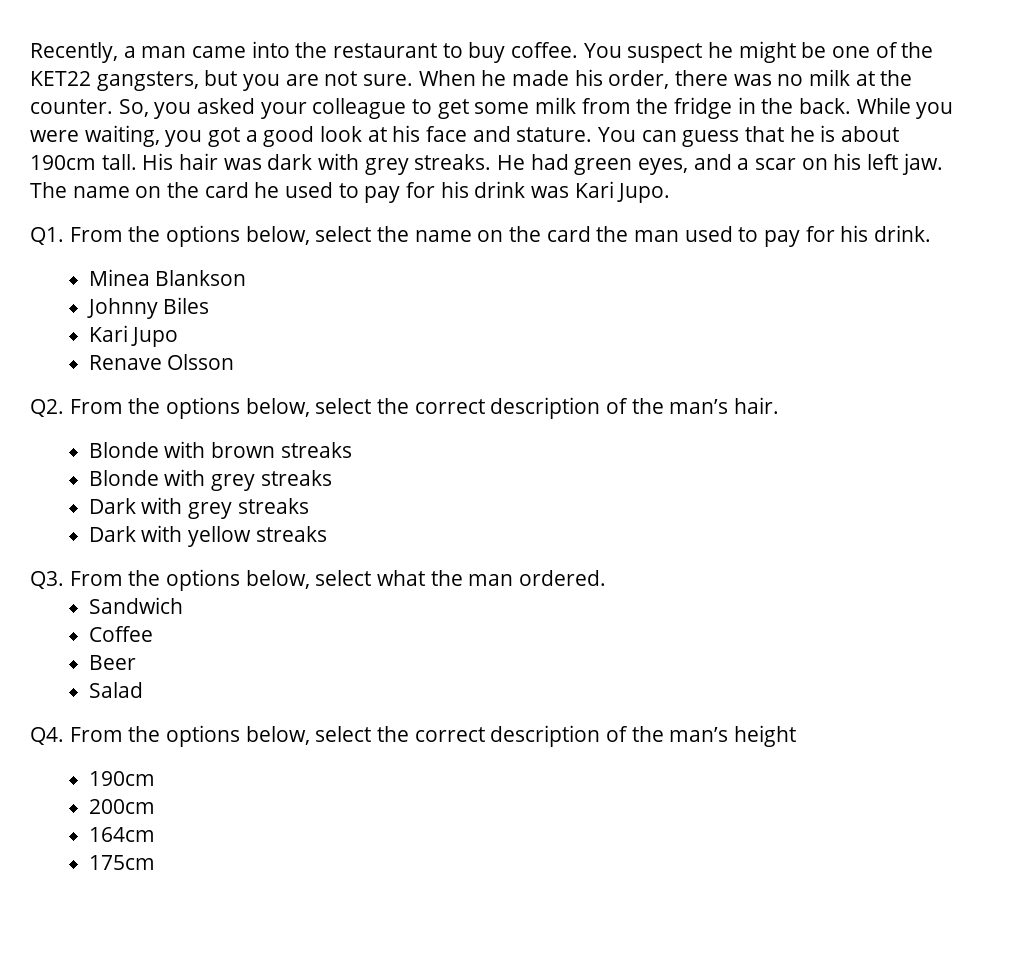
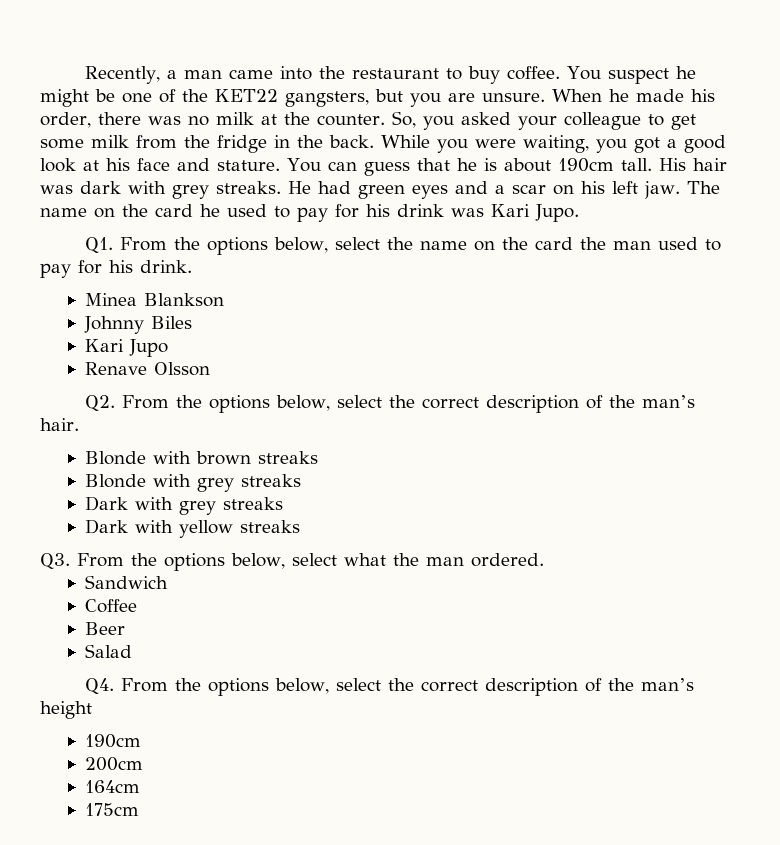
[324,71,414,86] not sure. -> [482,93,545,102] unsure.
[638,158,689,175] eyes, -> [412,185,448,199] eyes

